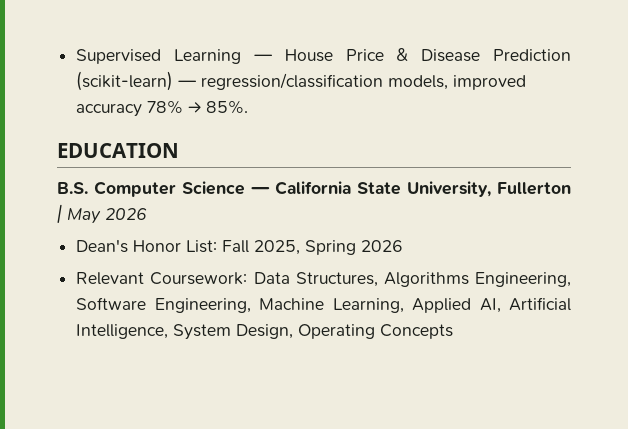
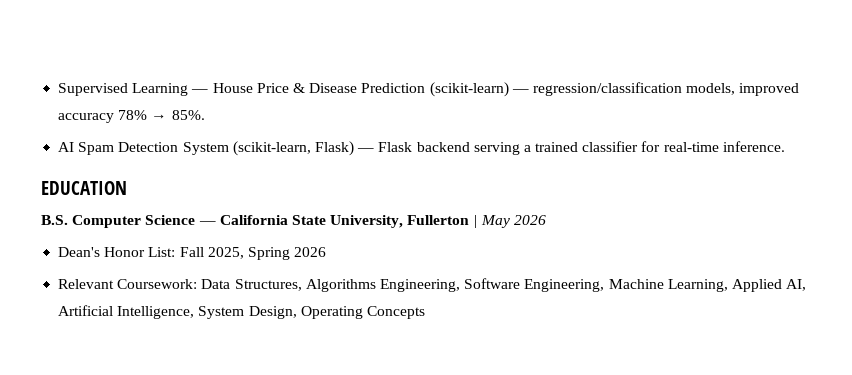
(249, 107) none -> [58,141,785,156] // AI Spam Detection System (scikit-learn, Flask) — Flask backend serving a trained classifier for real-time inference.

